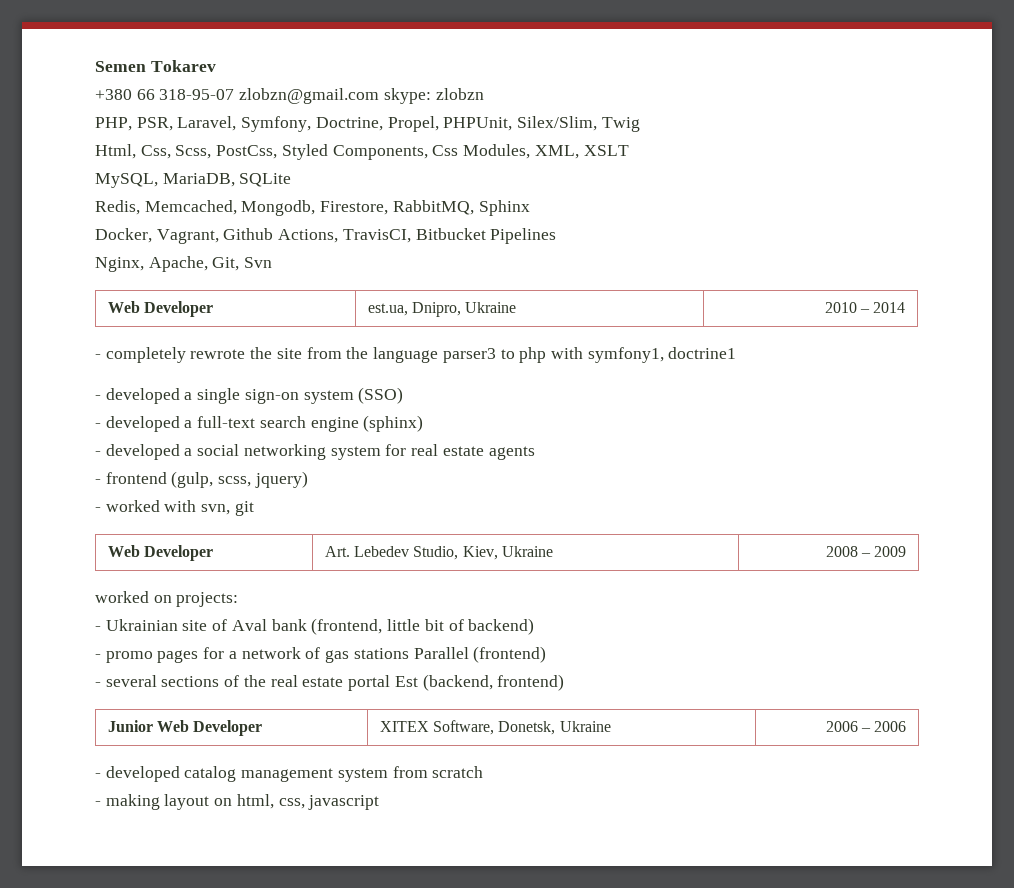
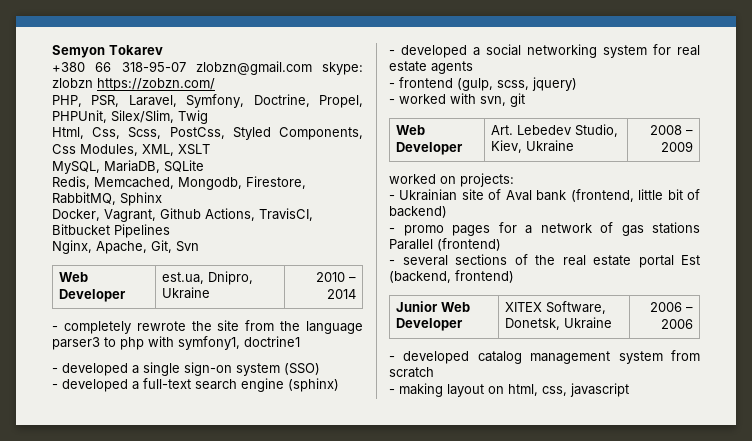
[95,61,146,72] Semen -> [52,45,105,58] Semyon
(484, 94) none -> [97,78,215,91] https://zobzn.com/

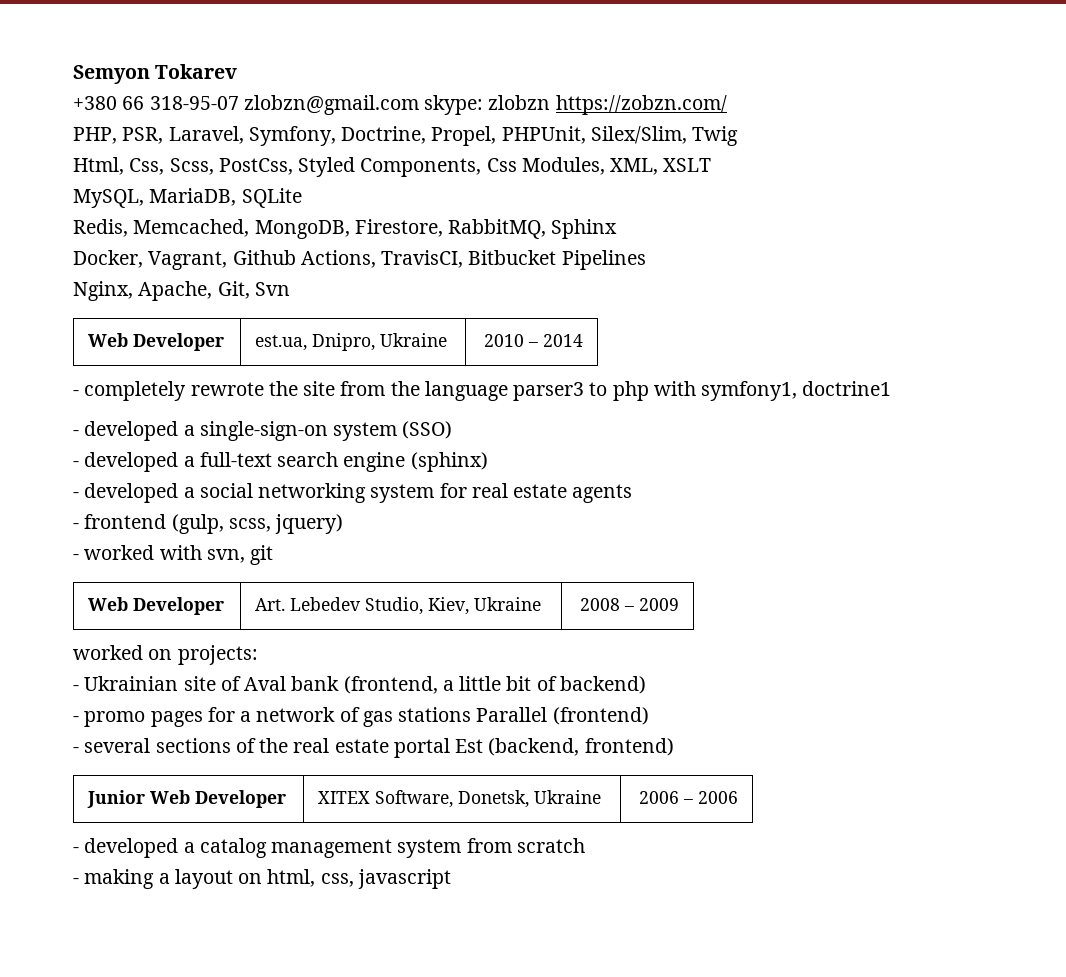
[178,177,242,190] Mongodb, -> [254,220,350,239] MongoDB,
[143,362,232,376] single sign-on -> [199,421,328,441] single-sign-on
(634, 195) none -> [442,680,454,691] a
(470, 357) none -> [183,842,195,853] a
(443, 390) none -> [158,873,170,884] a

